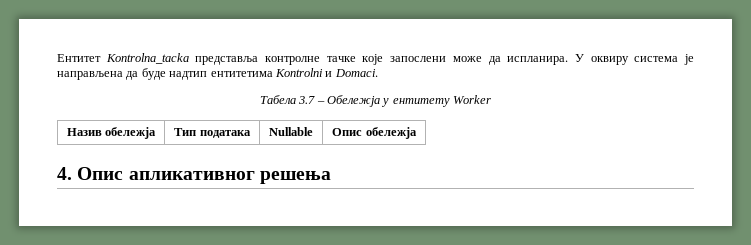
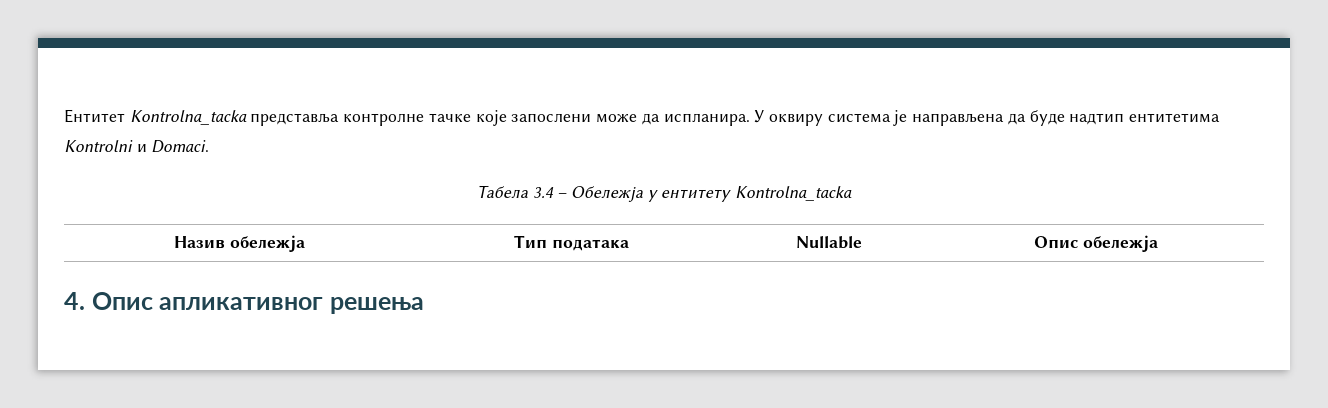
[298,96,316,104] 3.7 -> [532,187,554,198] 3.4
[453,95,492,104] Worker -> [735,186,853,201] Kontrolna_tacka

